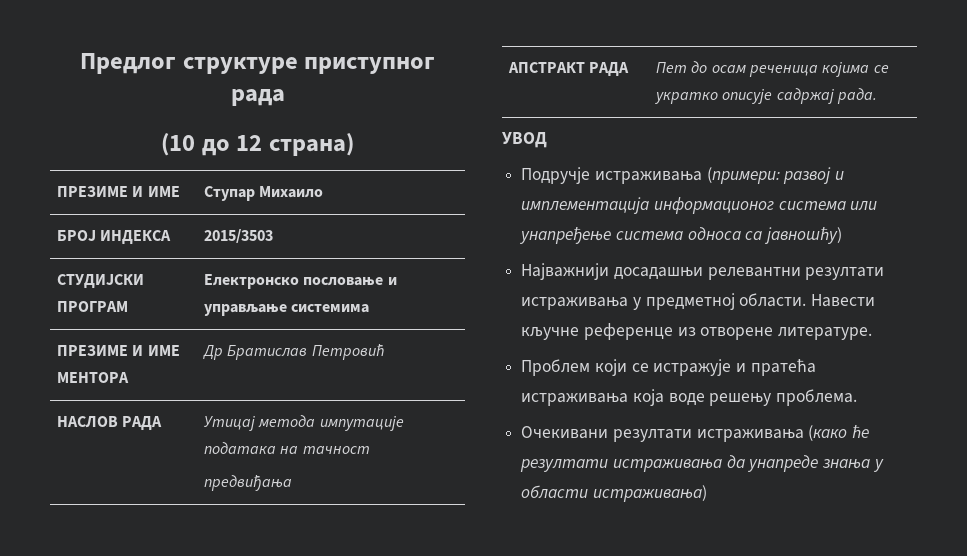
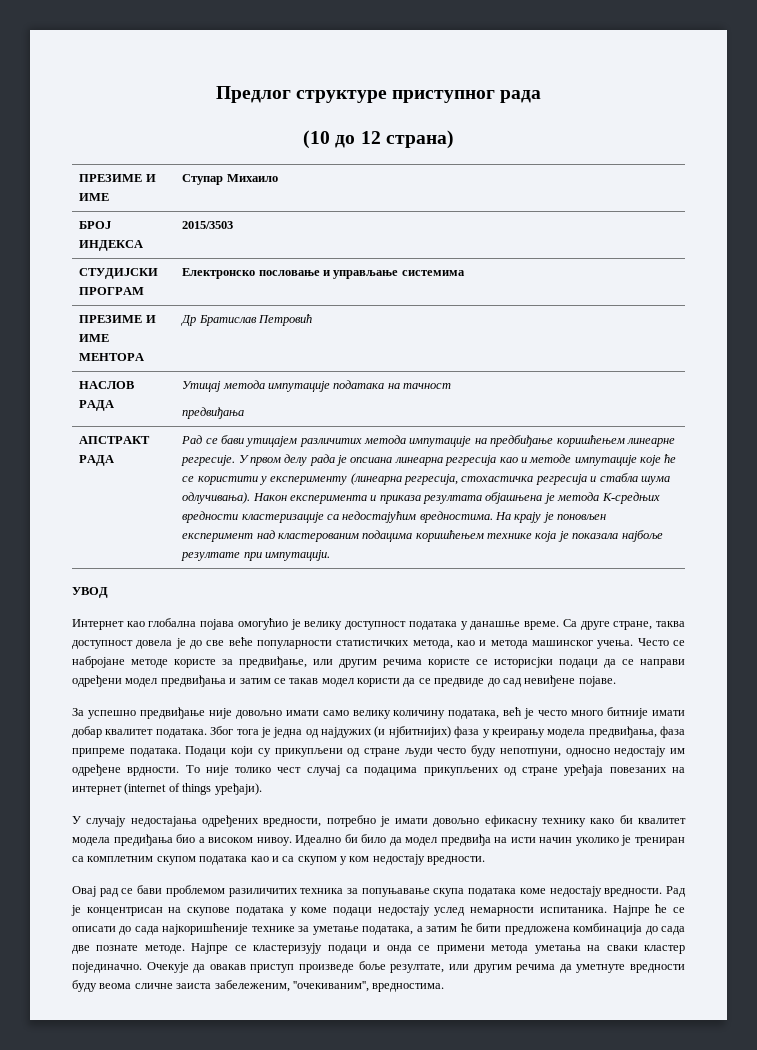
[656,61,889,77] [655,88,877,104] [502,132,547,148] [521,167,845,184] [521,197,878,214] [519,227,843,244] [521,263,885,280] [521,293,876,310] [521,323,873,340] [521,359,816,376] [521,389,858,406] [521,425,870,442] [520,455,884,472] [521,485,707,502] Пет до осам реченица којима се укратко описује садржај рада. // УВОД // Подручје истраживања (примери: развој и имплементација информационог система или унапређење система односа са јавношћу) // Најважнији досадашњи релевантни резултати истраживања у предметној области. Навести кључне референце из отворене литературе. // Проблем који се истражује и пратећа истраживања која воде решењу проблема. // Очекивани резултати истраживања (како ће резултати истраживања да унапреде знања у области истраживања) -> [181,435,675,447] [181,454,677,466] [182,473,670,485] [182,492,660,504] [182,511,607,523] [182,530,663,542] [181,550,330,561] [72,587,108,598] [72,618,686,630] [72,637,685,649] [72,656,685,668] [72,675,616,687] [72,707,685,719] [72,726,685,738] [72,745,685,757] [72,764,685,776] [72,783,262,795] [72,815,686,827] [72,834,685,846] [72,854,486,865] [72,885,686,897] [71,904,685,916] [72,923,685,935] [72,943,685,954] [72,961,686,973] [72,980,445,992] Рад се бави утицајем различитих метода импутације на предбиђање коришћењем линеарне регресије. У првом делу рада је опсиана линеарна регресија као и методе импутације које ће се користити у експерименту (линеарна регресија, стохастичка регресија и стабла шума одлучивања). Након експеримента и приказа резултата објашњена је метода К-средњих вредности кластеризације са недостајућим вредностима. На крају је поновљен експеримент над кластерованим подацима коришћењем технике која је показала најбоље резултате при импутацији. // УВОД // Интернет као глобална појава омогућио је велику доступност података у данашње време. Са друге стране, таква доступност довела је до све веће популарности статистичких метода, као и метода машинског учења. Често се набројане методе користе за предвиђање, или другим речима користе се историсјки подаци да се направи одређени модел предвиђања и затим се такав модел користи да се предвиде до сад невиђене појаве. // За успешно предвиђање није довољно имати само велику количину података, већ је често много битније имати добар квалитет података. Због тога је једна од најдужих (и нјбитнијих) фаза у креирању модела предвиђања, фаза припреме података. Подаци који су прикупљени од стране људи често буду непотпуни, односно недостају им одређене врдности. То није толико чест случај са подацима прикупљених од стране уређаја повезаних на интернет (internet of things уређаји). // У случају недостајања одређених вредности, потребно је имати довољно ефикасну технику како би квалитет модела предиђања био а високом нивоу. Идеално би било да модел предвиђа на исти начин уколико је трениран са комплетним скупом података као и са скупом у ком недостају вредности. // Овај рад се бави проблемом разиличитих техника за попуњавање скупа података коме недостају вредности. Рад је концентрисан на скупове података у коме подаци недостају услед немарности испитаника. Најпре ће се описати до сада најкоришћеније технике за уметање података, а затим ће бити предложена комбинација до сада две познате методе. Најпре се кластеризују подаци и онда се примени метода уметања на сваки кластер појединачно. Очекује да овакав приступ произведе боље резултате, или другим речима да уметнуте вредности буду веома сличне заиста забележеним, ''очекиваним'', вредностима.

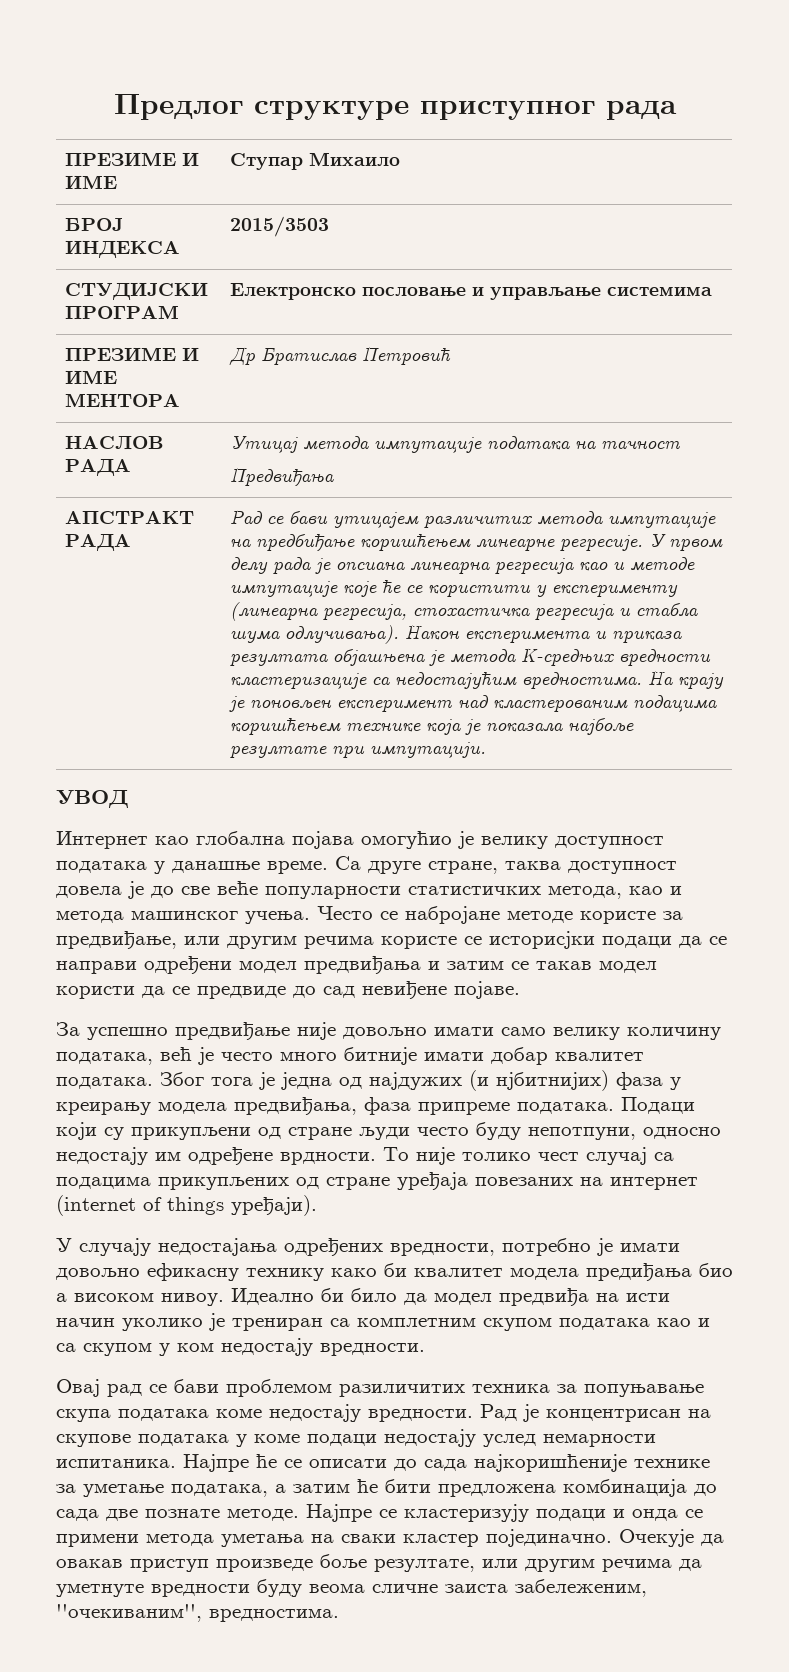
[303,130,454,149] // (10 до 12 страна) -> (677, 110) none
[182,407,245,419] предвиђања -> [229,467,334,487] Предвиђања

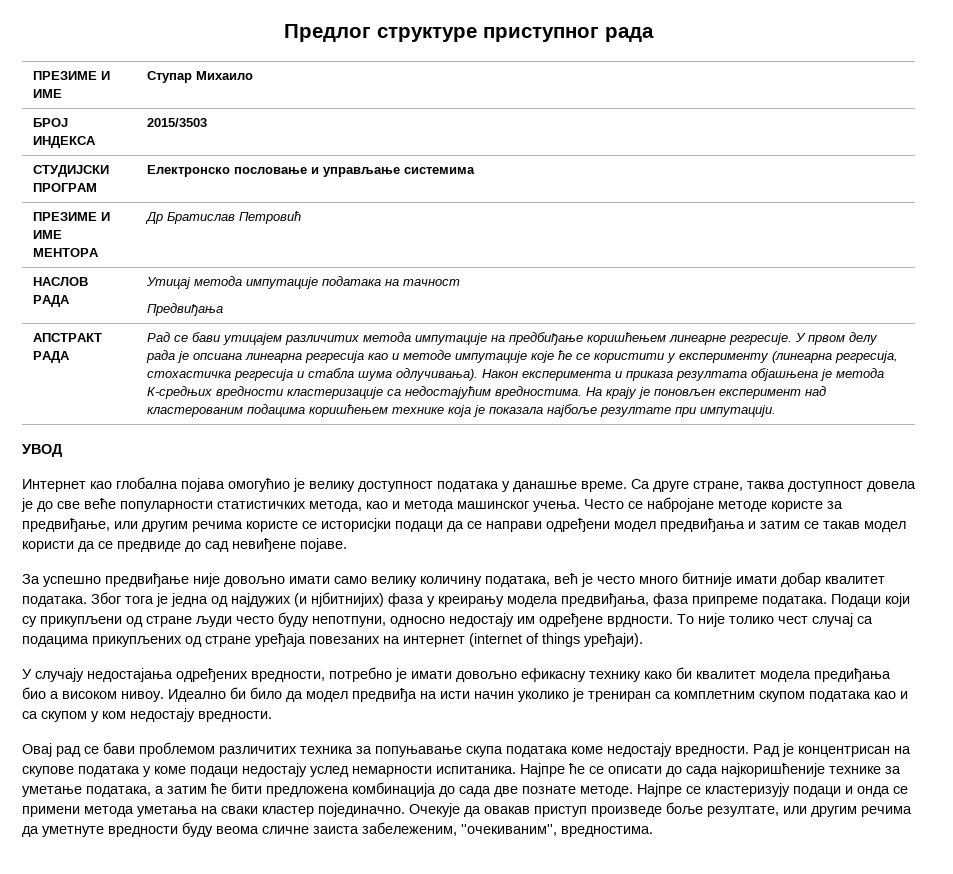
[339,1384,465,1397] разиличитих -> [219,746,297,757] различитих

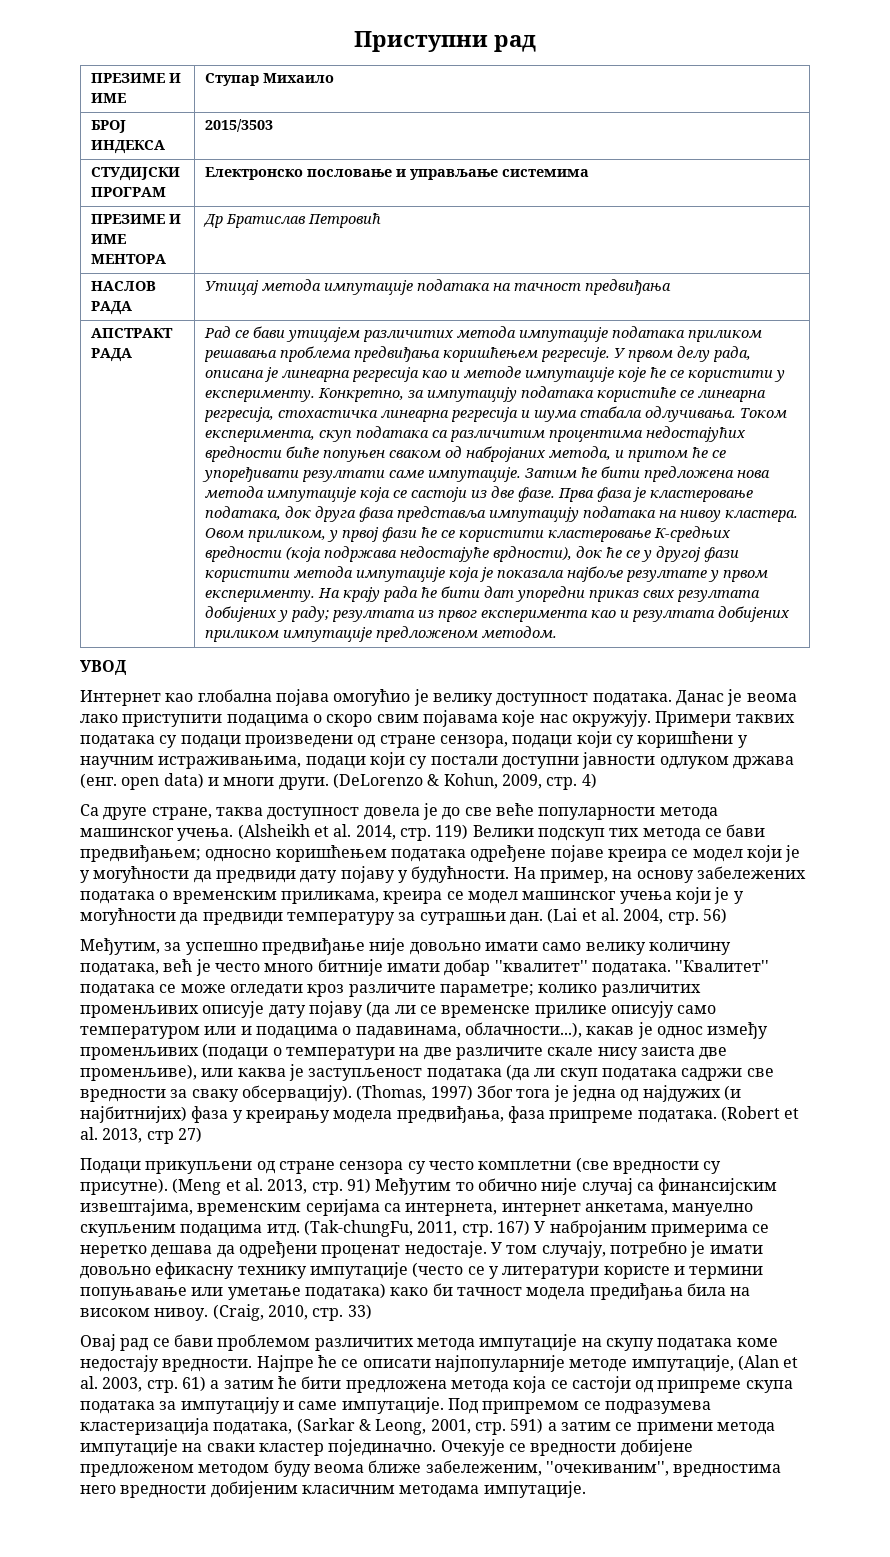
[284,24,654,42] Предлог структуре приступног рада -> [353,31,537,52] Приступни рад
[147,303,224,316] // Предвиђања -> [585,279,672,295] предвиђања
[491,332,727,345] на предбиђање коришћењем линеарне -> [612,326,763,342] [204,346,539,362] података приликом решавања проблема предвиђања коришћењем
[146,350,243,363] рада је опсиана -> [713,346,752,362] [205,367,279,382] рада, описана је
[679,351,833,363] експерименту (линеарна -> [205,386,767,402] експерименту. Конкретно, за импутацију података користиће се линеарна
(232, 374) none -> [381,410,450,422] линеарна
[308,368,885,381] [147,386,827,399] [147,404,445,417] стабла шума одлучивања). Након експеримента и приказа резултата објашњена је метода К-средњих вредности кластеризације са недостајућим вредностима. На крају је поновљен експеримент над кластерованим подацима коришћењем технике -> [534,406,788,422] [205,426,747,442] [205,446,727,462] [202,466,771,482] [205,486,754,502] [205,506,799,522] [205,526,732,542] [205,546,740,562] [205,566,446,582] шума стабала одлучивања. Током експеримента, скуп података са различитим процентима недостајућих вредности биће попуњен сваком од набројаних метода, и притом ће се упоређивати резултати саме импутације. Затим ће бити предложена нова метода импутације која се састоји из две фазе. Прва фаза је кластеровање података, док друга фаза представља импутацију података на нивоу кластера. Овом приликом, у првој фази ће се користити кластеровање К-средњих вредности (која подржава недостајуће врдности), док ће се у другој фази користити метода импутације
[675,405,777,417] при импутацији. -> [708,570,769,582] [205,586,761,602] [205,606,791,622] [205,626,558,642] у првом експерименту. На крају рада ће бити дат упоредни приказ свих резултата добијених у раду; резултата из првог експеримента као и резултата добијених приликом импутације предложеном методом.
[437,481,627,492] података у данашње време. -> [592,689,797,706] [80,710,795,727] [80,731,748,748] [80,752,794,769] [80,773,597,790] података. Данас је веома лако приступити подацима о скоро свим појавама које нас окружују. Примери таквих података су подаци произведени од стране сензора, подаци који су коришћени у научним истраживањима, подаци који су постали доступни јавности одлуком држава (енг. open data) и многи други. (DeLorenzo & Kohun, 2009, стр. 4) //
[217,497,843,512] [22,518,906,532] [22,538,347,552] [22,574,40,584] статистичких метода, као и метода машинског учења. Често се набројане методе користе за предвиђање, или другим речима користе се историсјки подаци да се направи одређени модел предвиђања и затим се такав модел користи да се предвиде до сад невиђене појаве. // За -> [659,807,718,820] [80,824,766,841] [80,845,801,862] [80,866,806,883] [80,887,744,904] [80,908,727,925] [80,938,182,955] метода машинског учења. (Alsheikh et al. 2014, стр. 119) Велики подскуп тих метода се бави предвиђањем; односно коришћењем података одређене појаве креира се модел који је у могућности да предвиди дату појаву у будућности. На пример, на основу забележених података о временским приликама, креира се модел машинског учења који је у могућности да предвиди температуру за сутрашњи дан. (Lai et al. 2004, стр. 56) // Међутим, за
[825,576,885,584] [22,596,87,607] квалитет података. -> [494,960,770,976] [80,984,701,997] [80,1001,717,1018] [80,1022,769,1039] [80,1043,728,1060] [80,1064,774,1081] [80,1085,473,1102] ''квалитет'' података. ''Квалитет'' података се може огледати кроз различите параметре; колико различитих променљивих описује дату појаву (да ли се временске прилике описују само температуром или и подацима о падавинама, облачности...), какав је однос између променљивих (подаци о температури на две различите скале нису заиста две променљиве), или каква је заступљеност података (да ли скуп података садржи све вредности за сваку обсервацију). (Thomas, 1997)
[311,592,384,607] нјбитнијих) -> [80,1106,187,1123] најбитнијих)
[831,593,910,607] [22,612,873,627] [22,633,643,647] [22,668,325,682] Подаци који су прикупљени од стране људи често буду непотпуни, односно недостају им одређене врдности. То није толико чест случај са подацима прикупљених од стране уређаја повезаних на интернет (internet of things уређаји). // У случају недостајања одређених вредности, -> [720,1106,800,1122] [80,1127,202,1144] [80,1157,722,1174] [80,1178,778,1195] [80,1199,754,1216] [80,1220,770,1237] [80,1241,606,1258] (Robert et al. 2013, стр 27) // Подаци прикупљени од стране сензора су често комплетни (све вредности су присутне). (Meng et al. 2013, стр. 91) Међутим то обично није случај са финансијским извештајима, временским серијама са интернета, интернет анкетама, мануелно скупљеним подацима итд. (Tak-chungFu, 2011, стр. 167) У набројаним примерима се неретко дешава да одређени проценат недостаје. У том случају,
(641, 676) none -> [309,1262,764,1279] [80,1283,386,1300] импутације (често се у литератури користе и термини попуњавање или уметање података)
[696,671,756,679] квалитет -> [456,1287,522,1296] тачност
[22,687,908,702] [22,708,272,722] био а високом нивоу. Идеално би било да модел предвиђа на исти начин уколико је трениран са комплетним скупом података као и са скупом у ком недостају вредности. -> [686,1283,751,1296] [80,1304,372,1321] била на високом нивоу. (Craig, 2010, стр. 33)
[300,743,911,757] [22,763,901,777] [22,786,151,797] техника за попуњавање скупа података коме недостају вредности. Рад је концентрисан на скупове података у коме подаци недостају услед немарности испитаника. Најпре ће се описати до сада најкоришћеније технике за уметање података, -> [416,1334,778,1351] [80,1355,799,1372] [80,1376,206,1393] метода импутације на скупу података коме недостају вредности. Најпре ће се описати најпопуларније методе импутације, (Alan et al. 2003, стр. 61)
[352,782,890,797] комбинација до сада две познате методе. Најпре се кластеризују подаци и онда -> [450,1376,793,1393] [80,1397,711,1414] [80,1418,611,1435] метода која се састоји од припреме скупа података за импутацију и саме импутације. Под припремом се подразумева кластеризација података, (Sarkar & Leong, 2001, стр. 591) а затим
[137,806,198,817] уметања -> [80,1439,178,1456] импутације
[464,802,912,817] [22,822,653,837] да овакав приступ произведе боље резултате, или другим речима да уметнуте вредности буду веома сличне заиста забележеним, ''очекиваним'', вредностима. -> [508,1439,693,1456] [80,1460,782,1477] [80,1481,586,1498] се вредности добијене предложеном методом буду веома ближе забележеним, ''очекиваним'', вредностима него вредности добијеним класичним методама импутације.

